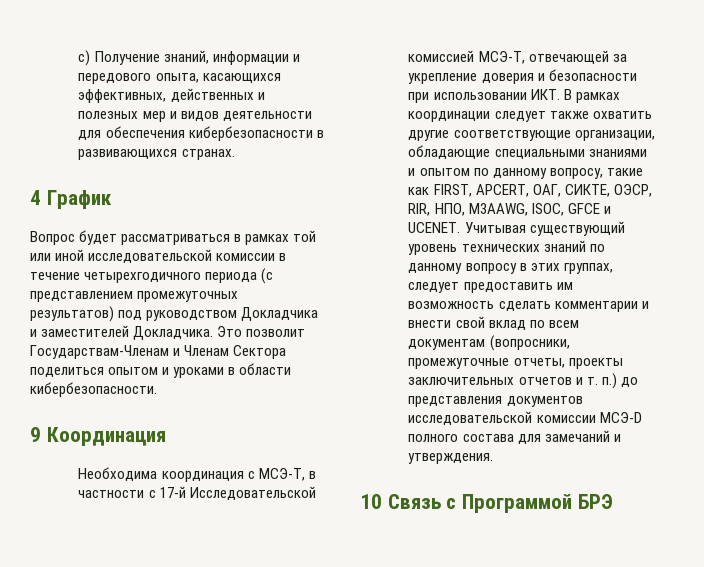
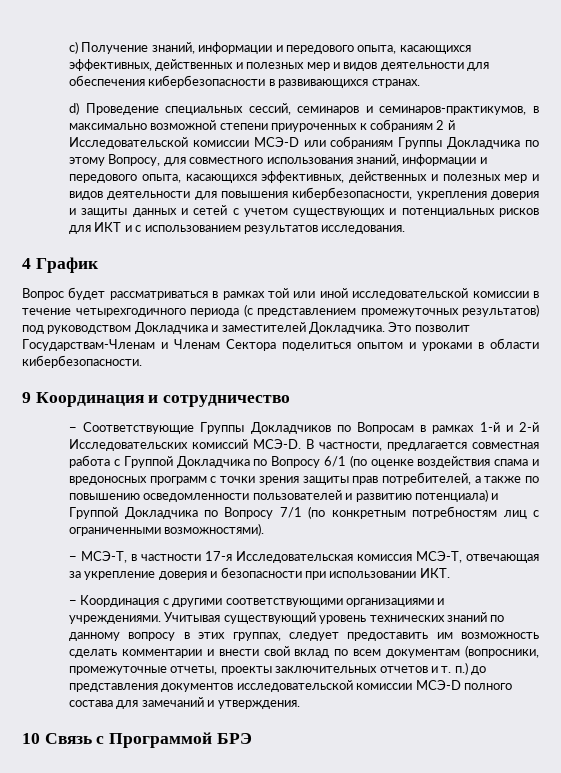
(235, 154) none -> [69,102,539,115] [69,119,455,132] [69,136,539,149] [69,154,487,166] [69,171,539,183] [69,187,539,200] [69,205,539,217] [69,222,406,234] // d) Проведение специальных сессий, семинаров и семинаров-практикумов, в максимально возможной степени приуроченных к собраниям 2 й Исследовательской комиссии МСЭ-D или собраниям Группы Докладчика по этому Вопросу, для совместного использования знаний, информации и передового опыта, касающихся эффективных, действенных и полезных мер и видов деятельности для повышения кибербезопасности, укрепления доверия и защиты данных и сетей с учетом существующих и потенциальных рисков для ИКТ и с использованием результатов исследования.
[78,467,316,482] [78,486,316,500] [408,50,609,64] // Необходима координация с МСЭ-Т, в частности с 17-й Исследовательской комиссией МСЭ-Т, отвечающей -> [148,395,291,407] [69,422,540,434] [69,439,539,451] [69,455,539,468] [69,472,540,485] [69,489,499,502] [69,506,539,519] [69,523,265,536] [69,551,539,563] и сотрудничество // − Соответствующие Группы Докладчиков по Вопросам в рамках 1-й и 2-й Исследовательских комиссий МСЭ-D. В частности, предлагается совместная работа с Группой Докладчика по Вопросу 6/1 (по оценке воздействия спама и вредоносных программ с точки зрения защиты прав потребителей, а также по повышению осведомленности пользователей и развитию потенциала) и Группой Докладчика по Вопросу 7/1 (по конкретным потребностям лиц с ограниченными возможностями). // − МСЭ-Т, в частности 17-я Исследовательская комиссия МСЭ-Т, отвечающая
[563,89,620,103] [408,111,652,122] [408,130,655,141] [408,145,647,159] [408,168,643,179] [408,184,652,197] [408,203,611,216] [408,222,461,233] В рамках координации следует также охватить другие соответствующие организации, обладающие специальными знаниями и опытом по данному вопросу, такие как FIRST, APCERT, ОАГ, СИКТЕ, ОЭСР, RIR, НПО, M3AAWG, ISOC, GFCE и UCENET. -> [69,595,445,607] [69,615,162,624] // − Координация с другими соответствующими организациями и учреждениями.

